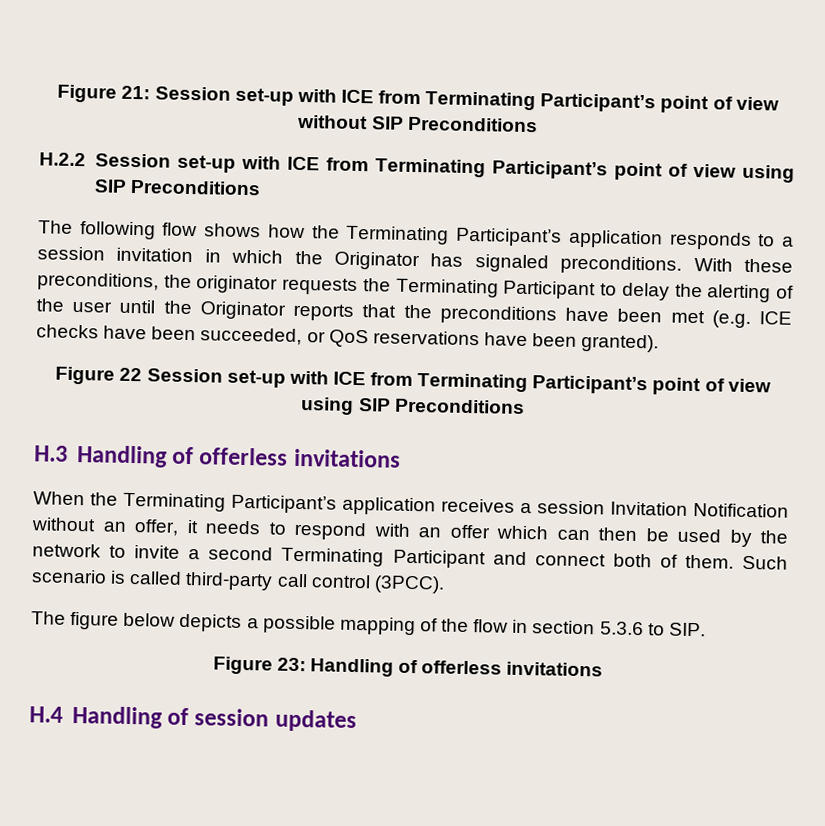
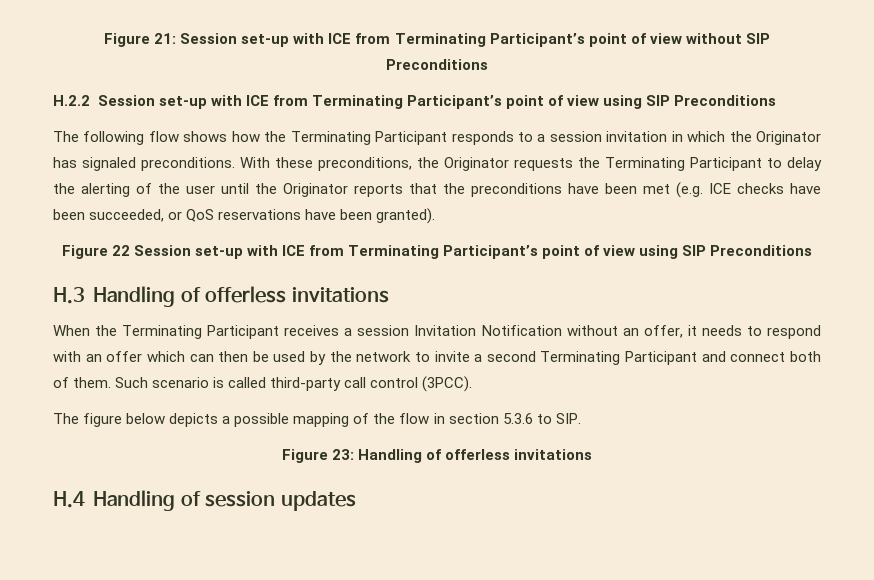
[456,227,663,249] Participant’s application -> [375,131,448,145] Participant
[196,275,279,294] originator -> [444,157,509,171] Originator
[231,494,436,516] Participant’s application -> [207,325,280,339] Participant

